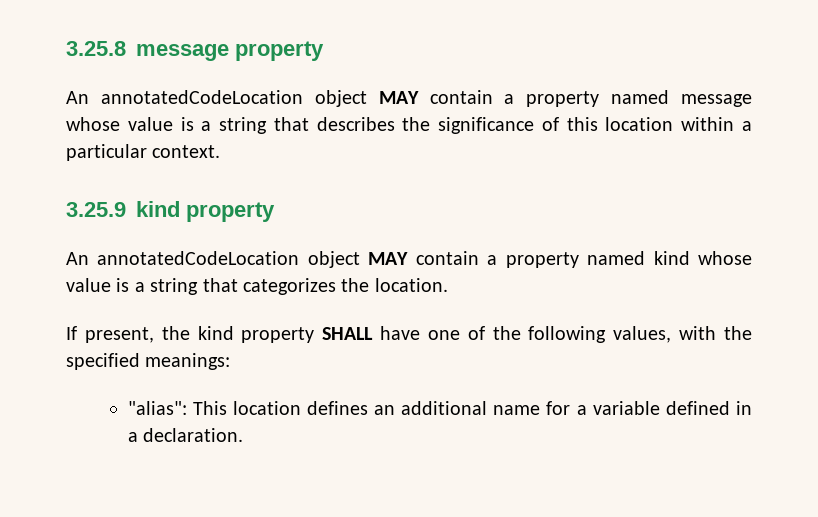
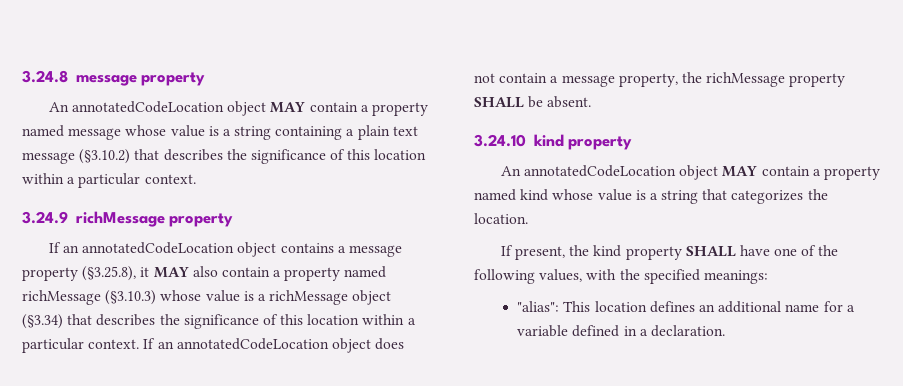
[66,41,126,56] 3.25.8 -> [22,70,68,83] 3.24.8
(268, 125) none -> [275,125,418,140] [22,149,131,164] containing a plain text message (§3.10.2)
[66,202,126,217] 3.25.9 -> [22,211,234,227] [48,242,402,257] [22,266,387,281] [22,290,392,305] [22,314,416,329] [22,338,405,353] [474,72,846,87] [474,96,592,108] [474,134,526,147] 3.24.9 richMessage property // If an annotatedCodeLocation object contains a message property (§3.25.8), it MAY also contain a property named richMessage (§3.10.3) whose value is a richMessage object (§3.34) that describes the significance of this location within a particular context. If an annotatedCodeLocation object does not contain a message property, the richMessage property SHALL be absent. // 3.24.10

